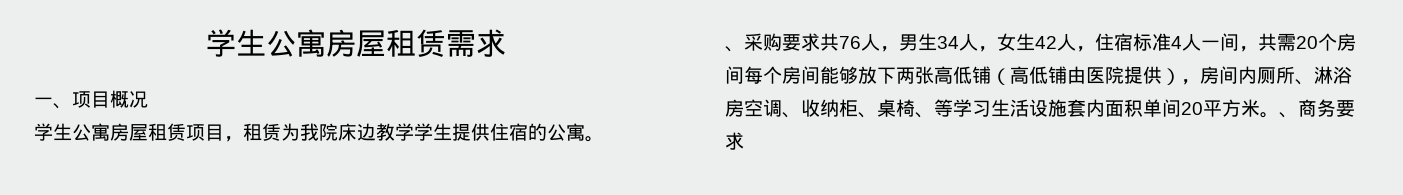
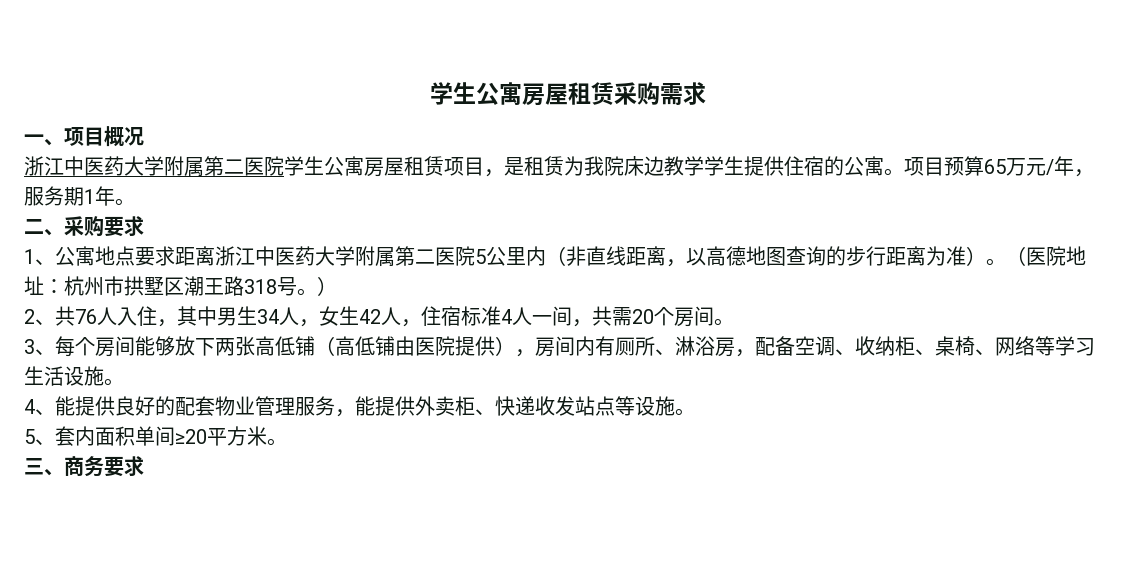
[206,29,446,57] 学生公寓房屋租赁 -> [430,82,660,106] 学生公寓房屋租赁采购
(148, 99) none -> [24,156,284,177] 浙江中医药大学附属第二医院
(243, 139) none -> [504,157,524,176] 是
[725,33,899,52] // 、采购要求共76人， -> [904,156,1094,177] [24,186,135,206] [24,216,144,237] [24,246,1086,267] [24,276,337,296] [24,306,217,327] 项目预算65万元/年，服务期1年。 // 二、采购要求 // 1、公寓地点要求距离浙江中医药大学附属第二医院5公里内（非直线距离，以高德地图查询的步行距离为准）。（医院地址：杭州市拱墅区潮王路318号。） // 2、共76人入住，其中
(744, 75) none -> [714,318,734,326] [24,339,55,355] 。 // 3、
(1257, 75) none -> [595,336,615,356] 有
(744, 108) none -> [735,336,795,357] ，配备
(934, 115) none -> [995,336,1035,356] 网络
(1067, 108) none -> [104,378,124,386] [24,396,695,417] [24,429,55,445] 。 // 4、能提供良好的配套物业管理服务，能提供外卖柜、快递收发站点等设施。 // 5、
[1181,102,1203,115] 20 -> [175,429,207,444] ≥20
(1279, 115) none -> [24,458,44,475] // 三

